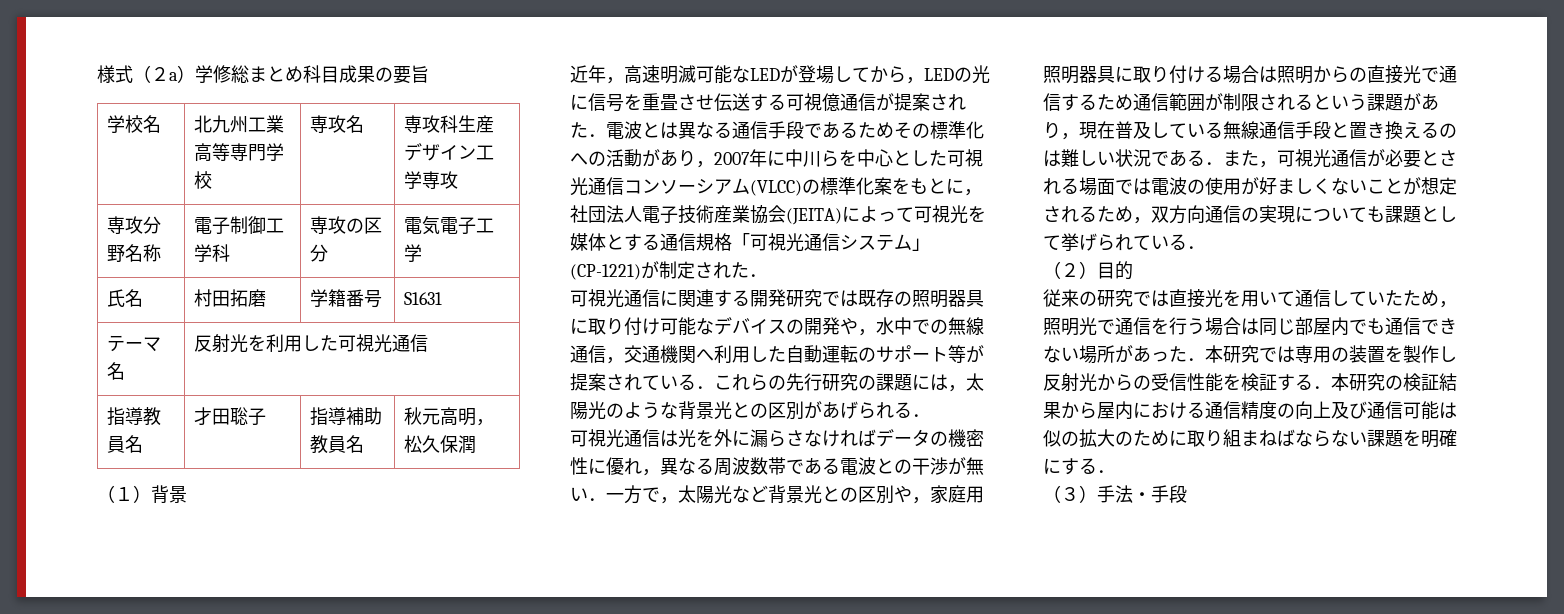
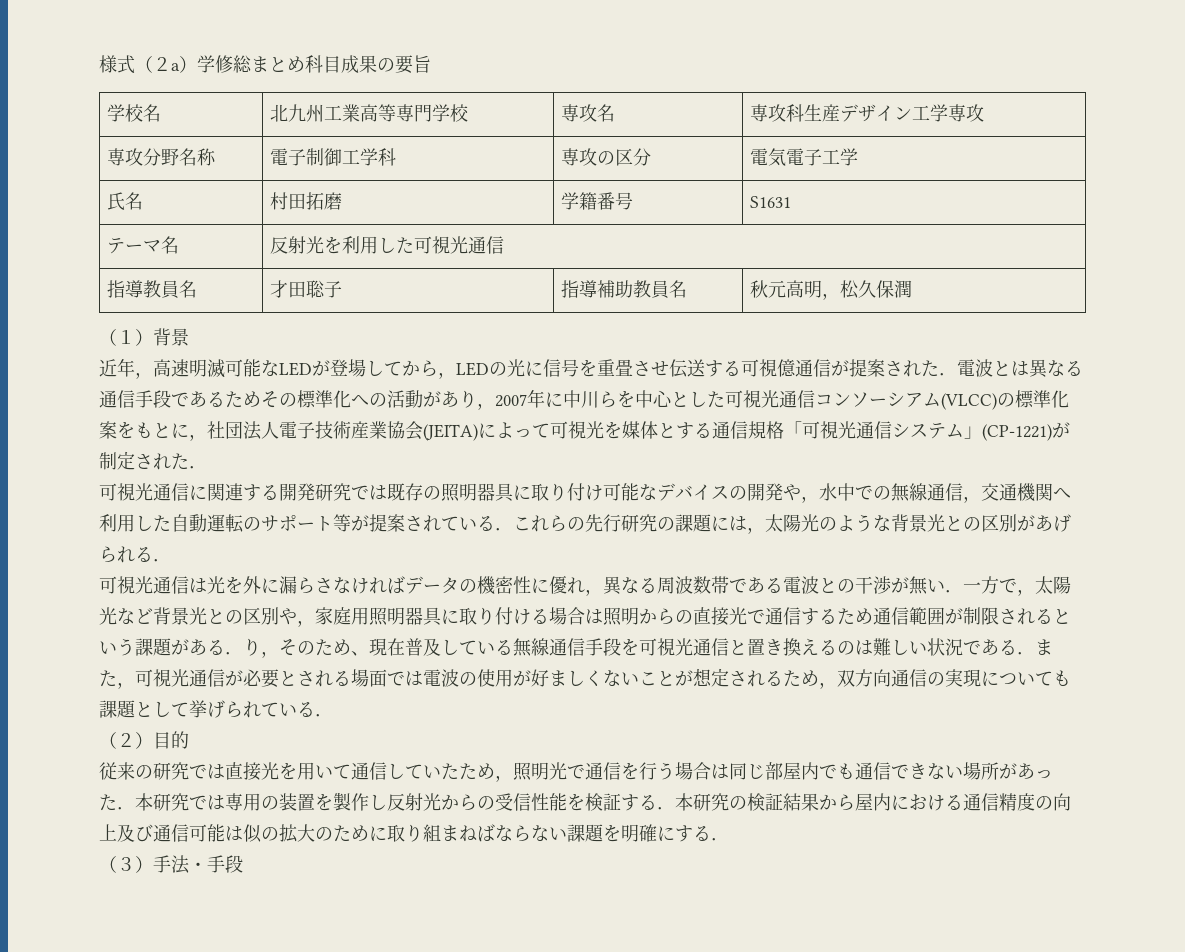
[1043,122,1079,140] り， -> [207,638,369,658] る．り，そのため、
(1331, 130) none -> [621,638,729,656] を可視光通信

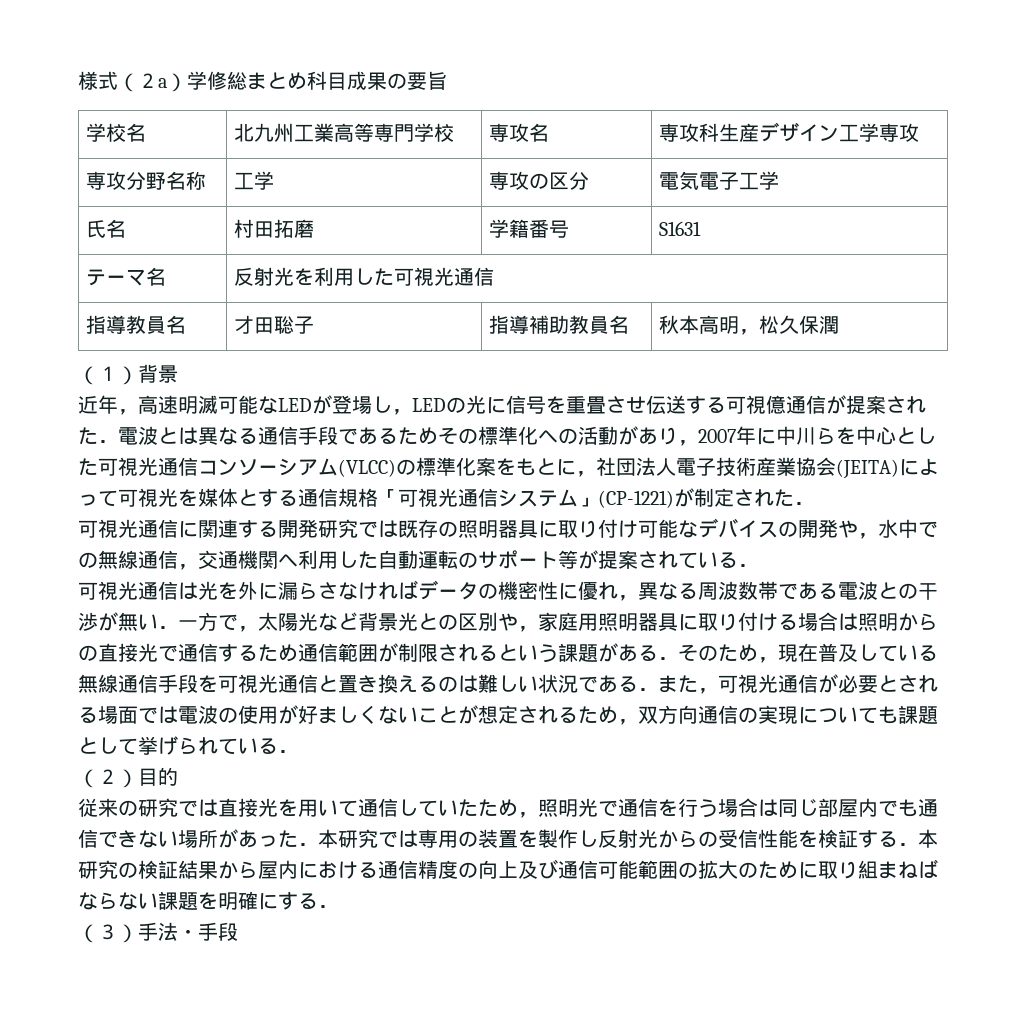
[269,148,396,166] 電子制御工学科 -> [234,171,275,190] 工学
[767,280,786,298] 元 -> [679,315,700,334] 本
[384,360,438,377] てから -> (392, 404) none
[513,514,1071,534] [99,546,171,563] これらの先行研究の課題には，太陽光のような背景光との区別があげられる． -> (758, 565) none
[243,638,279,658] り， -> (678, 658) none
[351,651,369,656] 、 -> [758,657,778,663] ，
[225,824,262,843] は似 -> [638,860,678,879] 範囲

